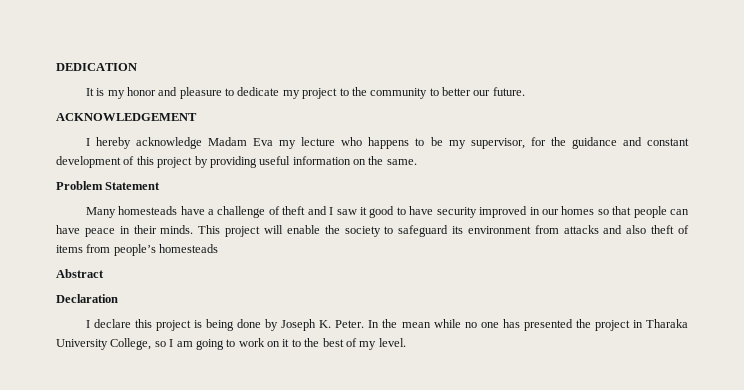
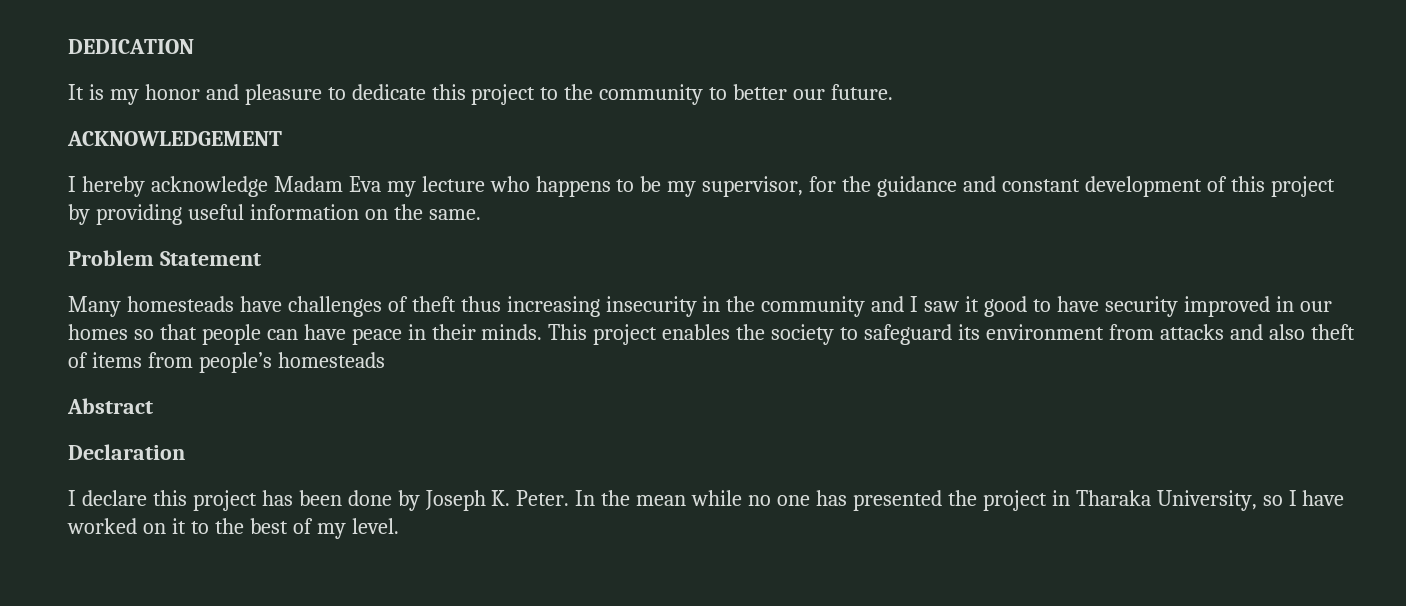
[282,90,300,99] my -> [431,84,466,100] this
[208,206,306,218] a challenge of theft -> [287,296,866,317] challenges of theft thus increasing insecurity in the community
[263,225,320,234] will enable -> [662,324,731,340] enables
[194,319,235,331] is being -> [261,490,342,506] has been
[56,338,265,350] University College, so I am going to work -> [1156,490,1345,511] [67,518,137,534] University, so I have worked

